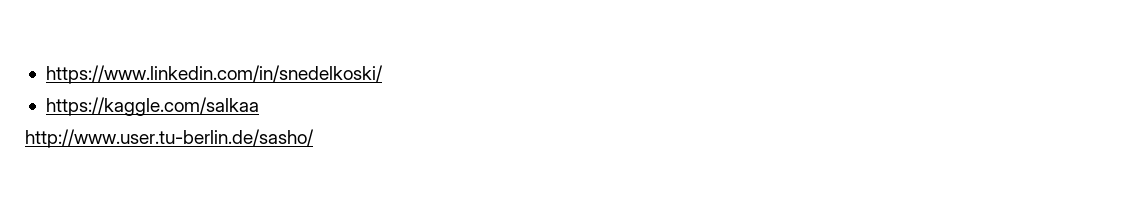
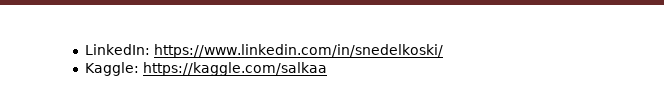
(45, 74) none -> [84,44,150,55] LinkedIn:
(383, 74) none -> [84,62,139,76] Kaggle:
[25,129,314,148] // http://www.user.tu-berlin.de/sasho/ -> (327, 69) none

